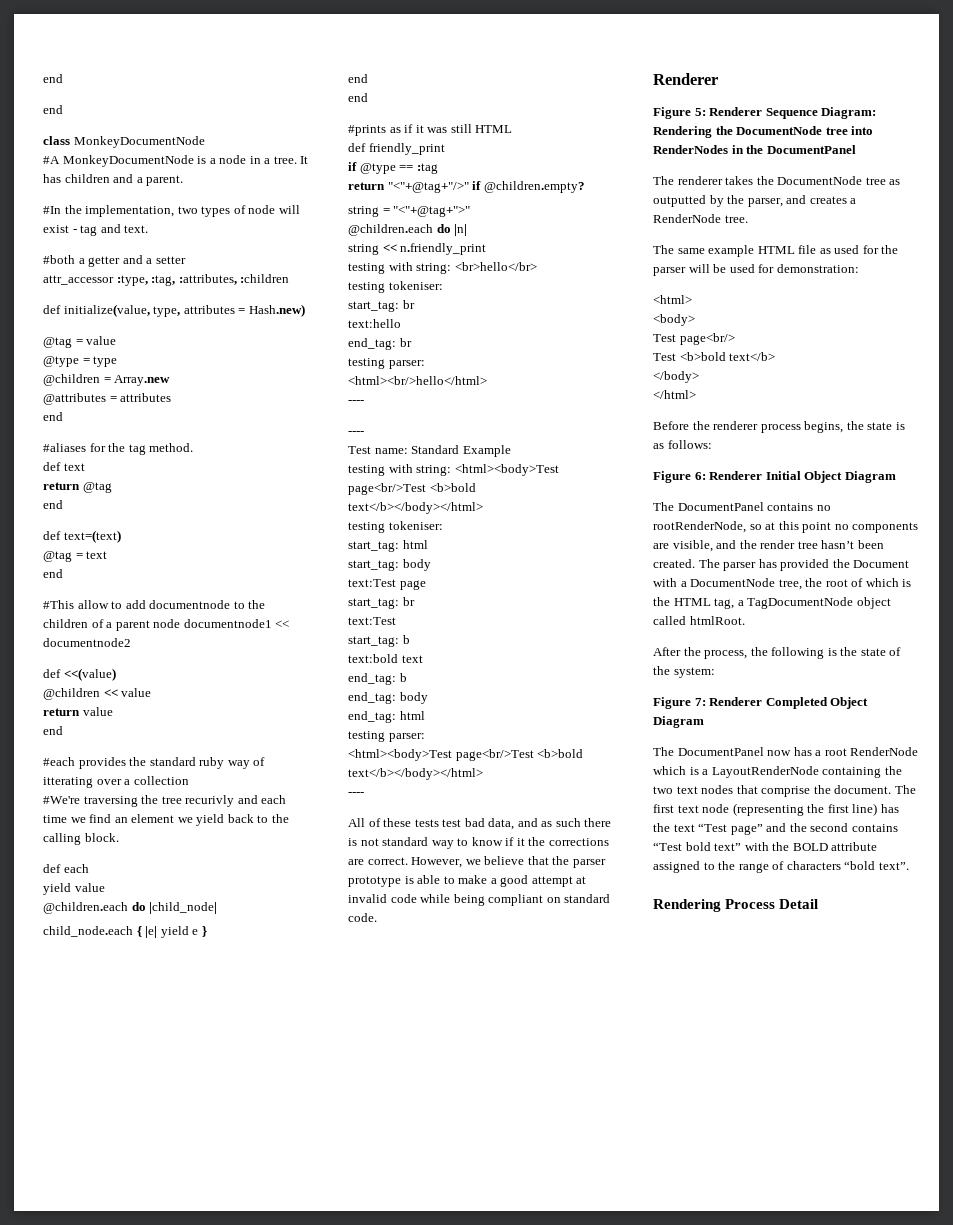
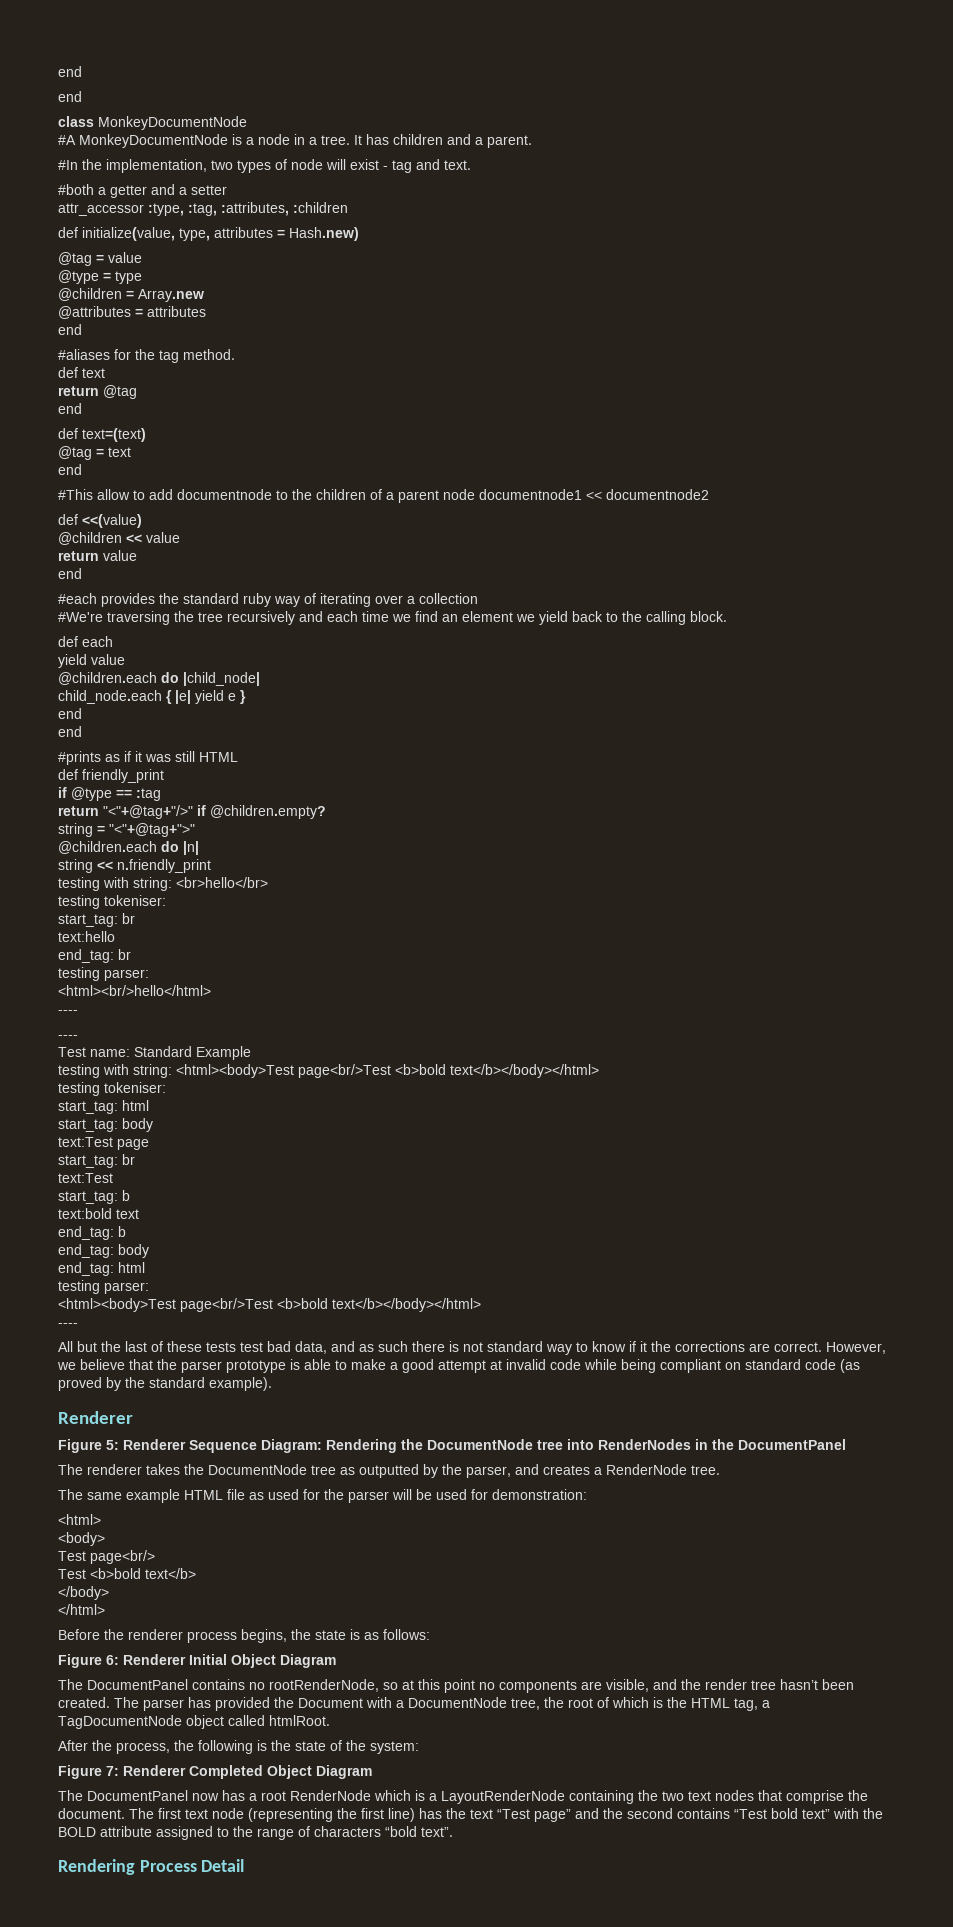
[43,777,93,788] itterating -> [320,593,371,607] iterating
[185,795,235,807] recurivly -> [227,611,295,625] recursively
(365, 822) none -> [77,1341,147,1352] but the last
[348,913,377,922] code. -> [805,1359,860,1373] [58,1377,272,1391] code (as proved by the standard example).

